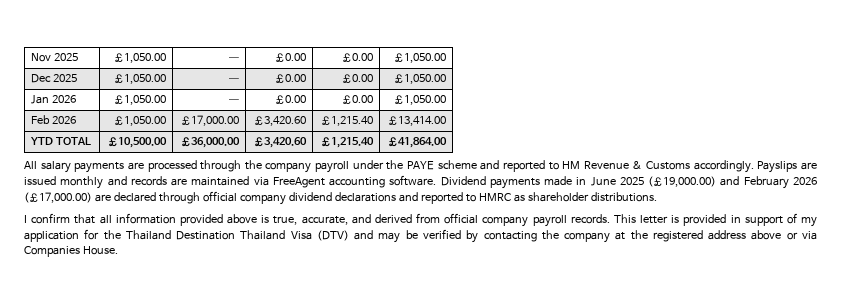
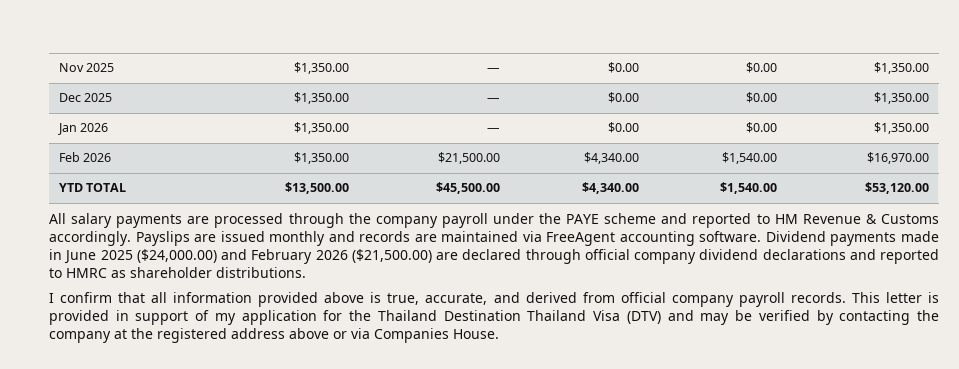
[114,53,167,63] [229,57,240,61] [275,53,307,63] [342,53,374,63] [394,53,447,63] £1,050.00 | — | £0.00 | £0.00 | £1,050.00 -> [293,62,349,74] [486,68,500,72] [607,62,639,73] [745,62,777,73] [873,62,929,74] $1,350.00 | — | $0.00 | $0.00 | $1,350.00
[114,74,167,84] [229,78,240,82] [275,74,307,84] [342,74,374,84] [394,74,447,84] £1,050.00 | — | £0.00 | £0.00 | £1,050.00 -> [293,92,349,104] [486,98,500,102] [607,92,639,103] [745,92,777,103] [873,92,929,104] $1,350.00 | — | $0.00 | $0.00 | $1,350.00
[114,95,167,105] [229,99,240,103] [275,95,307,105] [342,95,374,105] [394,95,447,105] £1,050.00 | — | £0.00 | £0.00 | £1,050.00 -> [293,122,349,134] [486,128,500,132] [607,122,639,133] [745,122,777,133] [873,122,929,134] $1,350.00 | — | $0.00 | $0.00 | $1,350.00
[114,116,167,126] [181,115,240,126] [254,116,307,126] [321,116,374,126] [388,116,447,126] [29,137,91,145] [108,137,168,148] [181,137,241,148] [254,137,308,148] [321,137,375,148] [388,137,448,148] £1,050.00 | £17,000.00 | £3,420.60 | £1,215.40 | £13,414.00 // YTD TOTAL | £10,500.00 | £36,000.00 | £3,420.60 | £1,215.40 | £41,864.00 -> [293,152,349,164] [437,152,500,164] [583,152,639,164] [721,152,777,164] [866,152,929,164] [59,183,127,192] [284,182,349,194] [435,182,500,194] [581,182,639,194] [719,182,777,194] [864,182,929,194] $1,350.00 | $21,500.00 | $4,340.00 | $1,540.00 | $16,970.00 // YTD TOTAL | $13,500.00 | $45,500.00 | $4,340.00 | $1,540.00 | $53,120.00
[648,176,717,187] (£19,000.00) -> [136,249,217,263] ($24,000.00)
[24,192,92,203] (£17,000.00) -> [351,249,432,263] ($21,500.00)

